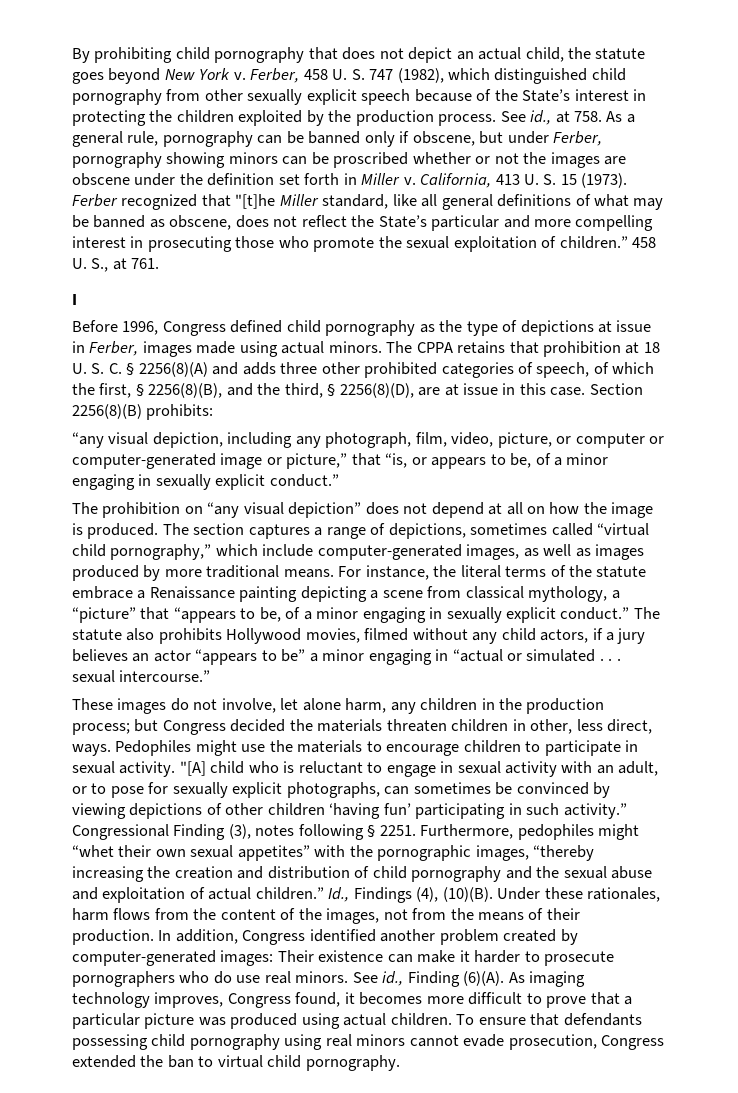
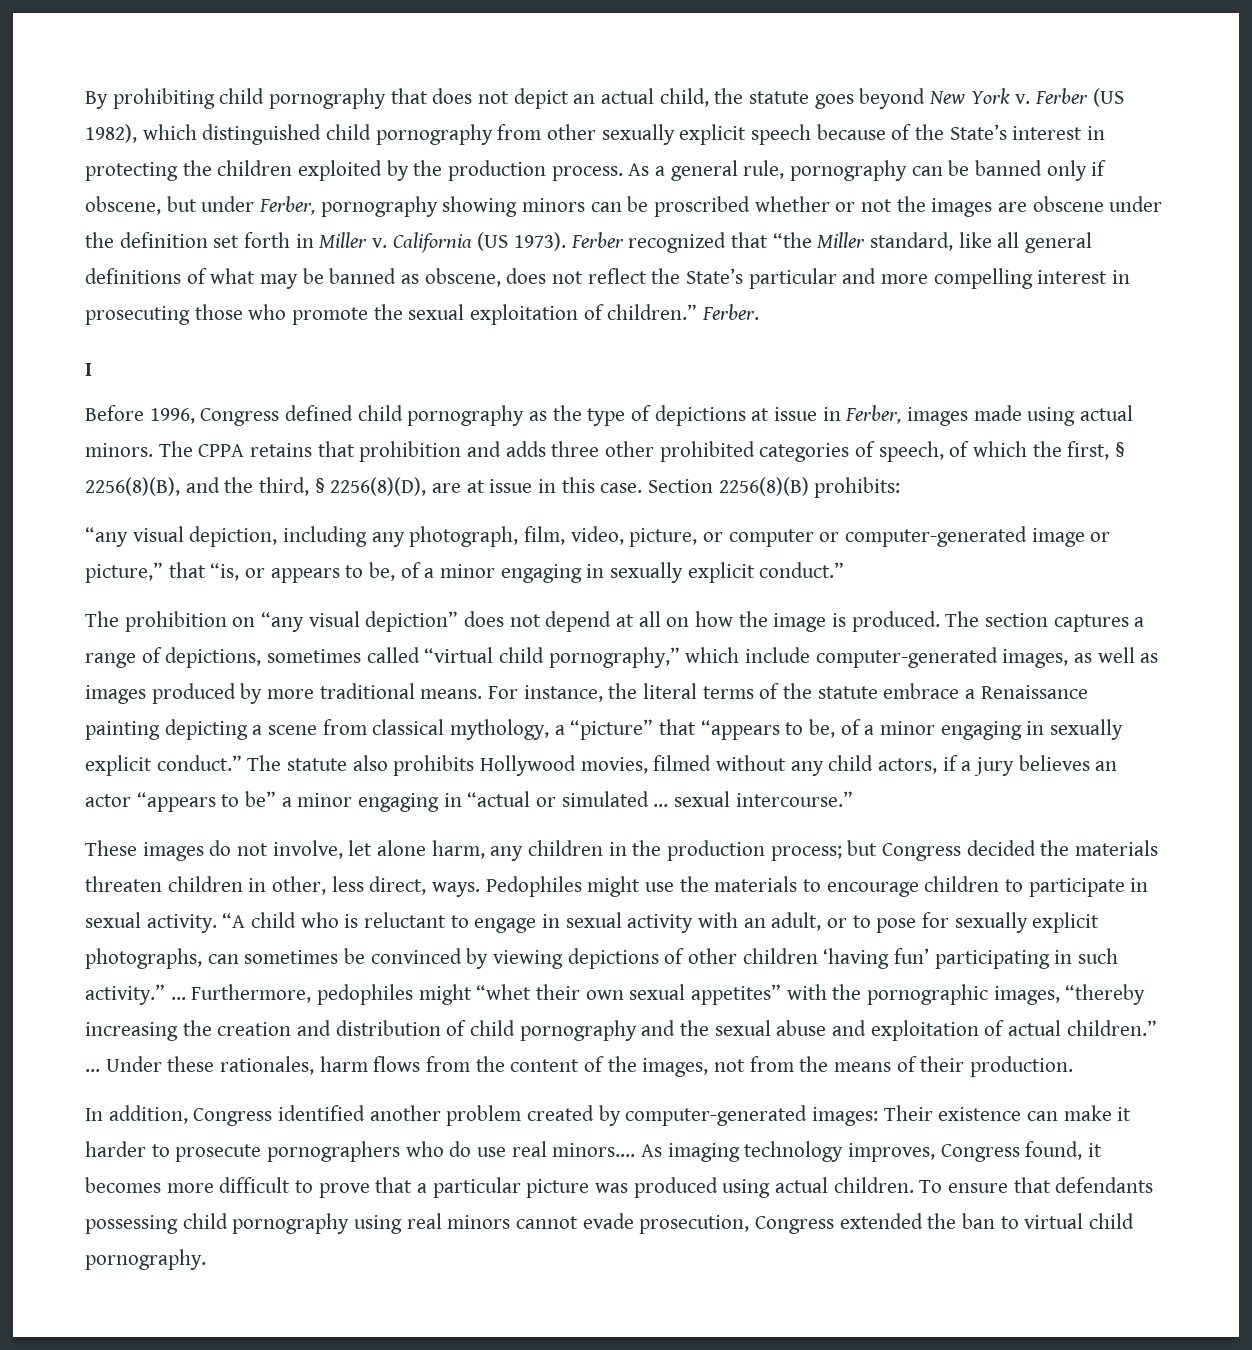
[250,68,444,83] Ferber, 458 U. S. 747 (1982), -> [1035,88,1124,107] [85,124,137,143] Ferber (US 1982),
[500,110,603,125] See id., at 758. -> (623, 173) none
[420,173,628,188] California, 413 U. S. 15 (1973). -> [392,232,567,253] California (US 1973).
[235,194,276,209] "[t]he -> [772,232,812,248] “the
[632,237,657,248] [72,258,160,272] 458 U. S., at 761. -> [702,304,760,320] Ferber.
[625,342,660,354] [72,362,208,377] at 18 U. S. C. § 2256(8)(A) -> (462, 451) none
[599,658,621,661] . . . -> [653,804,669,807] …
[179,761,206,776] "[A] -> [222,913,246,928] “A
[72,824,416,840] Congressional Finding (3), notes following § 2251. -> [170,997,186,1000] …
[328,887,493,903] Id., Findings (4), (10)(B). -> [85,1069,100,1072] …
(154, 937) none -> (1074, 1066) //
[295,971,505,987] minors. See id., Finding (6)(A). -> [552,1143,636,1157] minors.…

